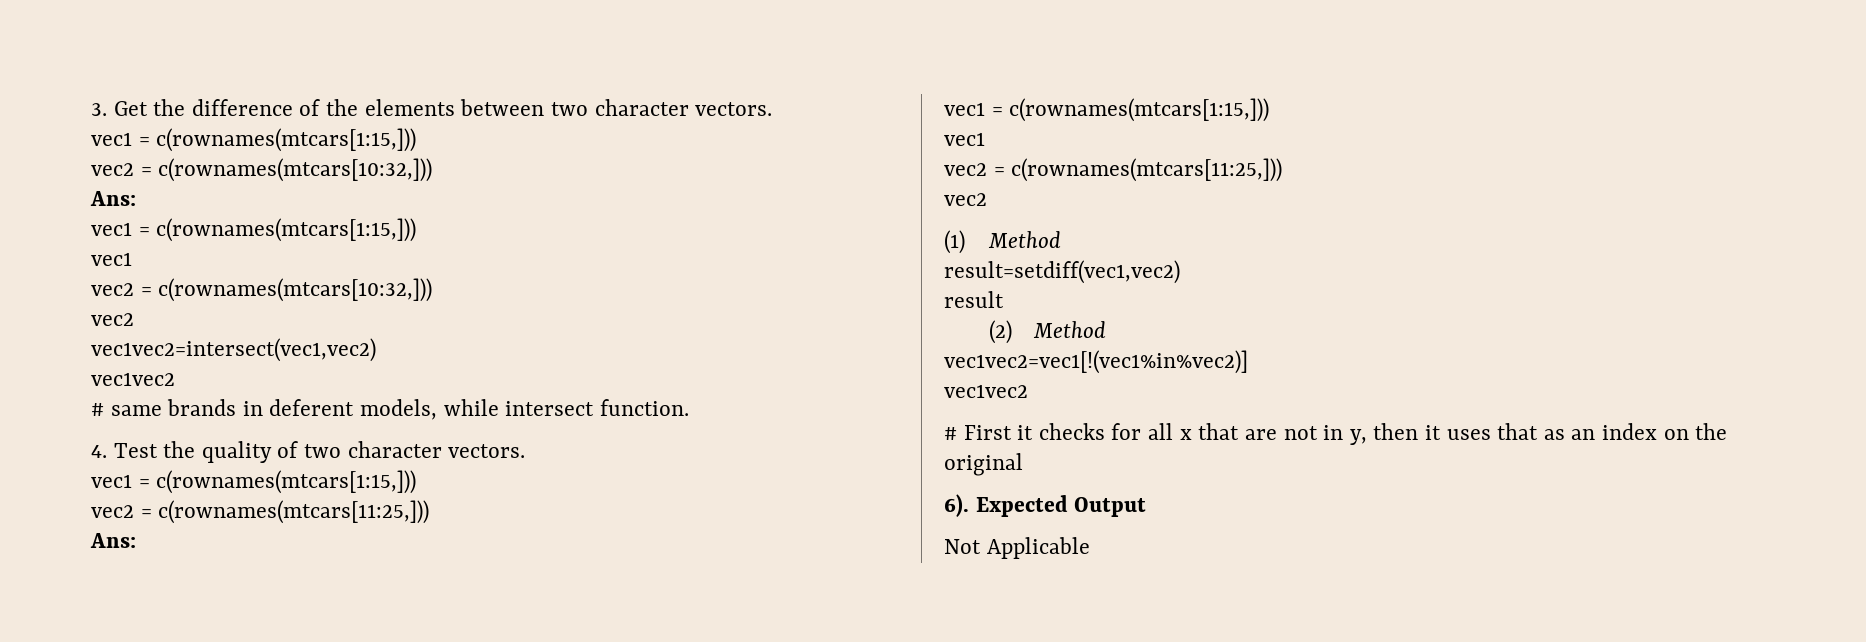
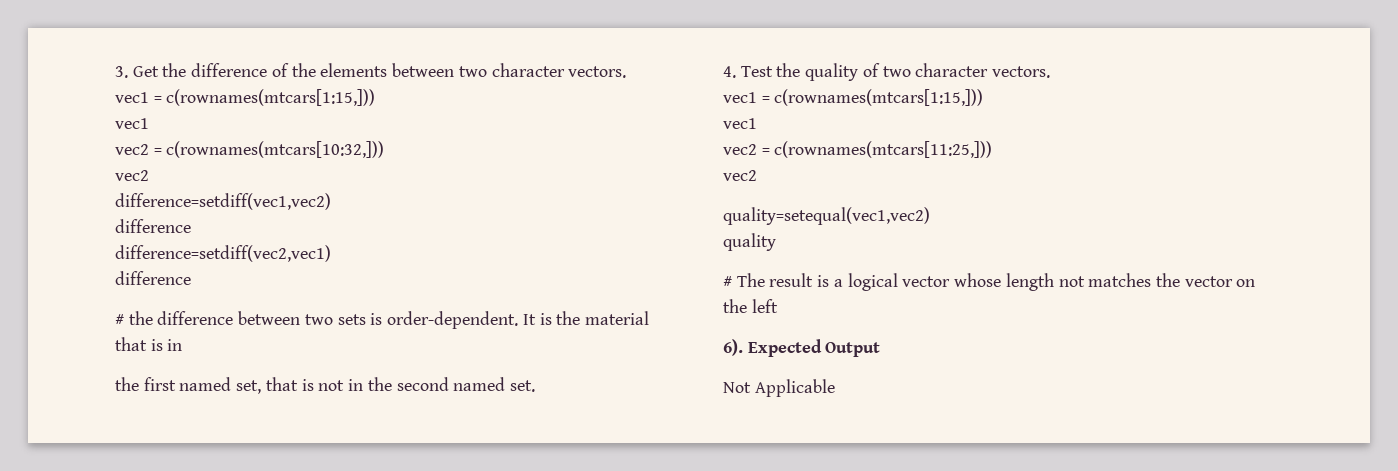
[91,158,433,182] [90,191,136,206] [91,218,417,242] // vec2 = c(rownames(mtcars[10:32,])) // Ans: // vec1 = c(rownames(mtcars[1:15,])) -> (376, 97) none
[91,338,376,362] [91,372,175,386] [91,399,689,420] vec1vec2=intersect(vec1,vec2) // vec1vec2 // # same brands in deferent models, while intersect function. -> [115,193,331,210] [115,219,191,233] [115,245,331,262] [115,271,191,285] [115,311,649,329] [115,337,183,351] [115,377,535,394] difference=setdiff(vec1,vec2) // difference // difference=setdiff(vec2,vec1) // difference // # the difference between two sets is order-dependent. It is the material that is in // the first named set, that is not in the second named set.
[91,500,430,524] [90,533,136,548] [944,98,1270,122] // vec2 = c(rownames(mtcars[11:25,])) // Ans: // vec1 = c(rownames(mtcars[1:15,])) -> (984, 97) none
[944,230,1061,254] [944,260,1180,284] [944,291,1004,308] [988,320,1106,344] [944,350,1248,374] [944,384,1028,398] [944,423,1658,445] (1) Method // result=setdiff(vec1,vec2) // result // (2) Method // vec1vec2=vec1[!(vec1%in%vec2)] // vec1vec2 // # First it checks for all x that are not in y, then it uses that as an index -> [723,207,930,225] [723,233,776,251] [723,273,1233,291] quality=setequal(vec1,vec2) // quality // # The result is a logical vector whose length not matches the vector
[944,453,1023,476] original -> [751,299,778,313] left

